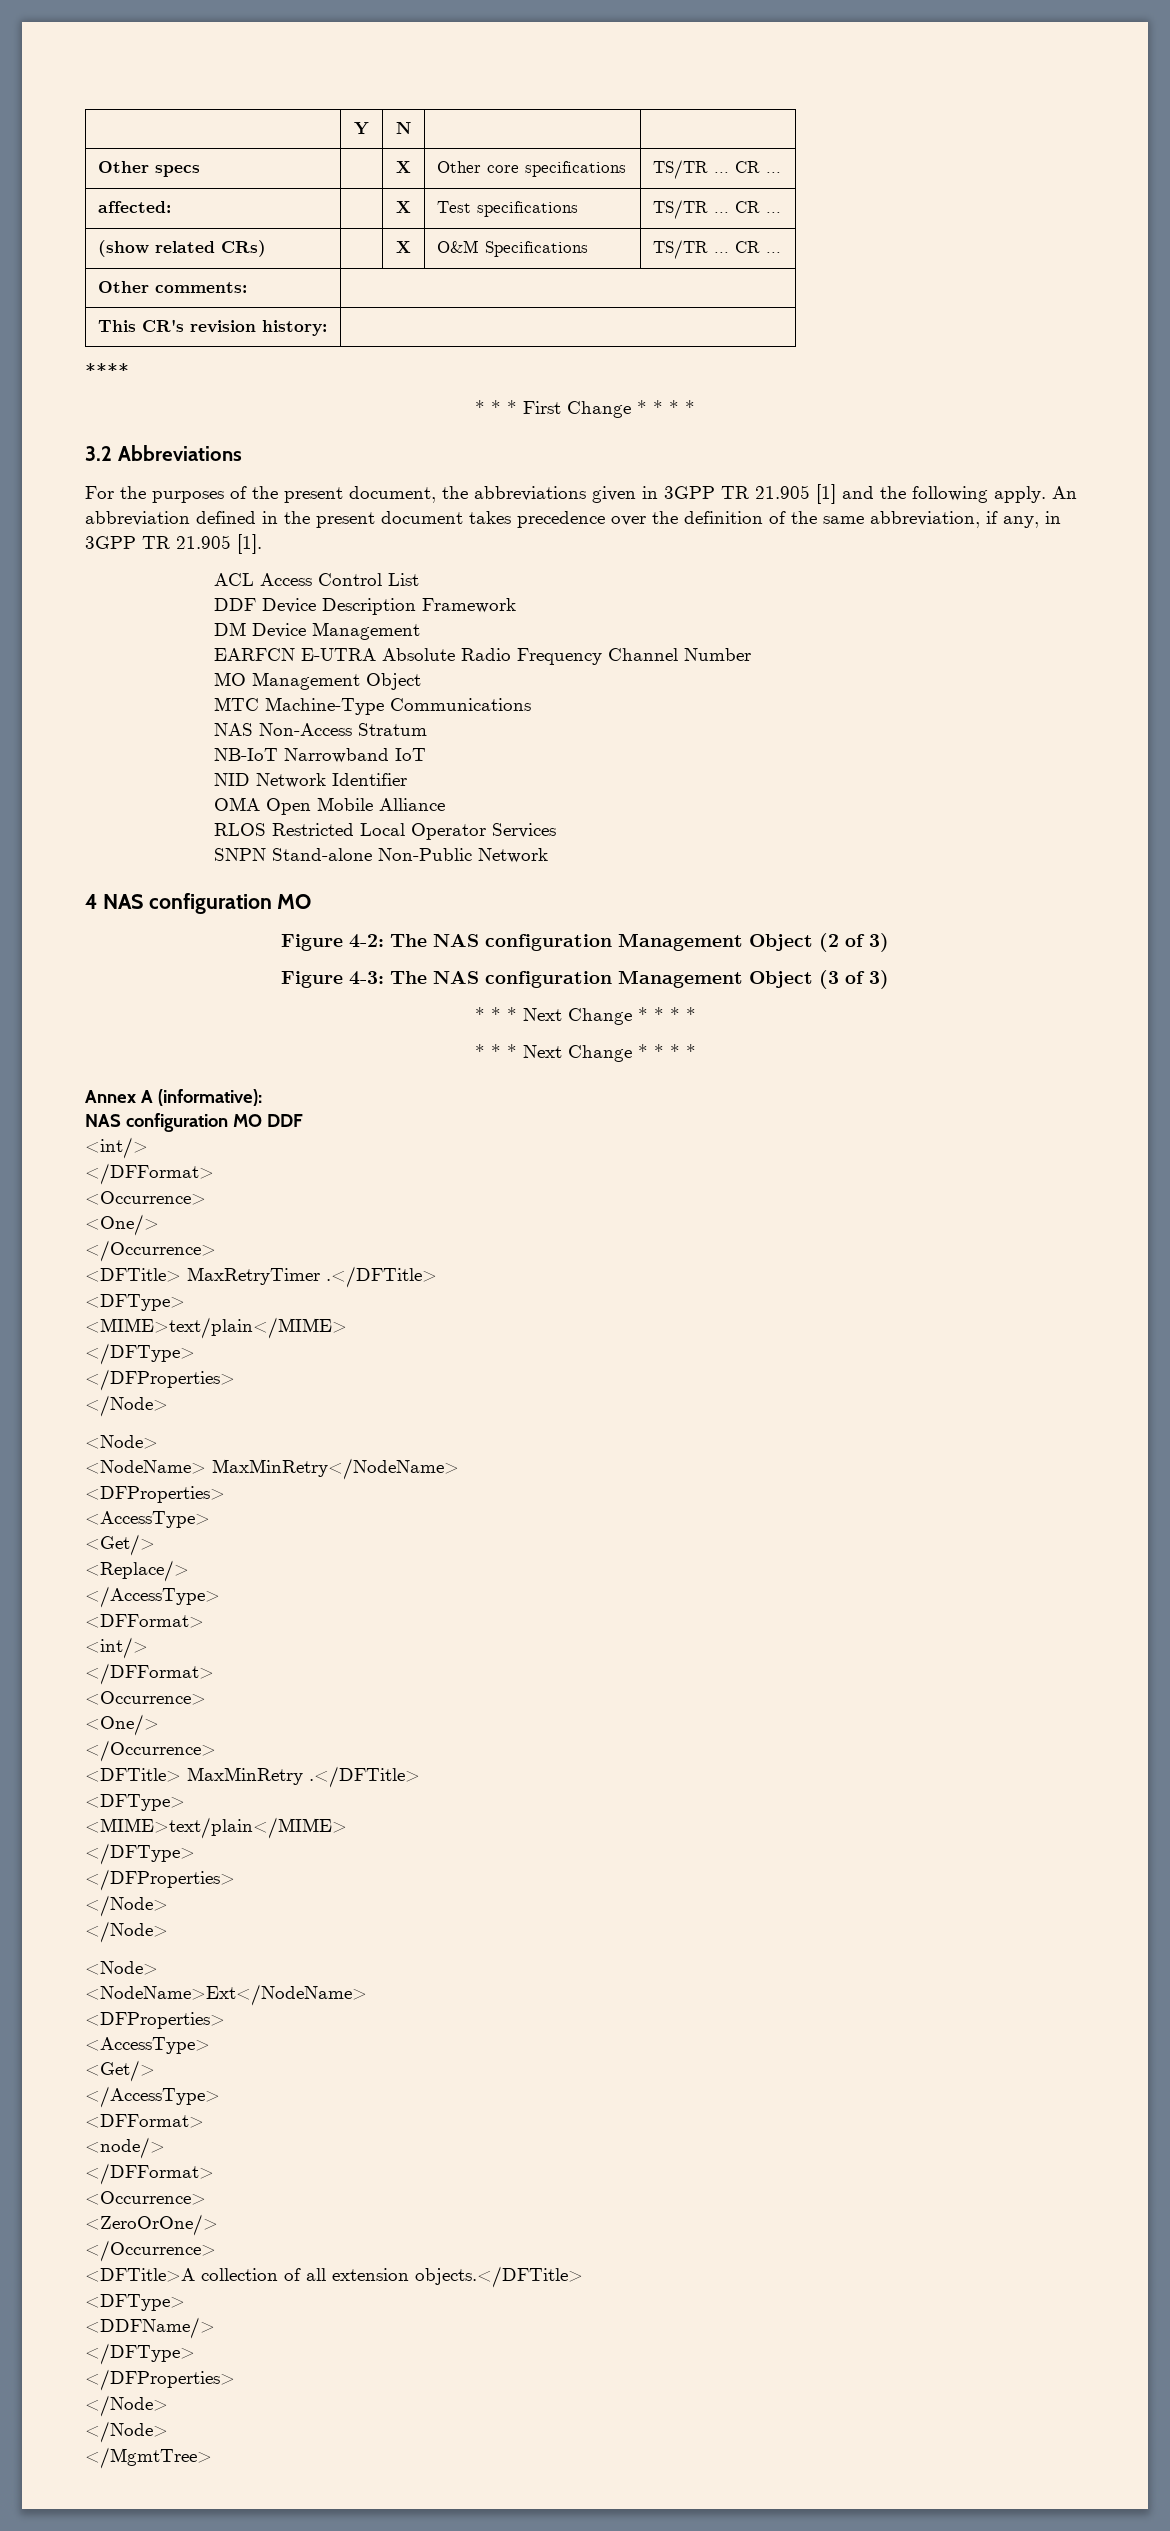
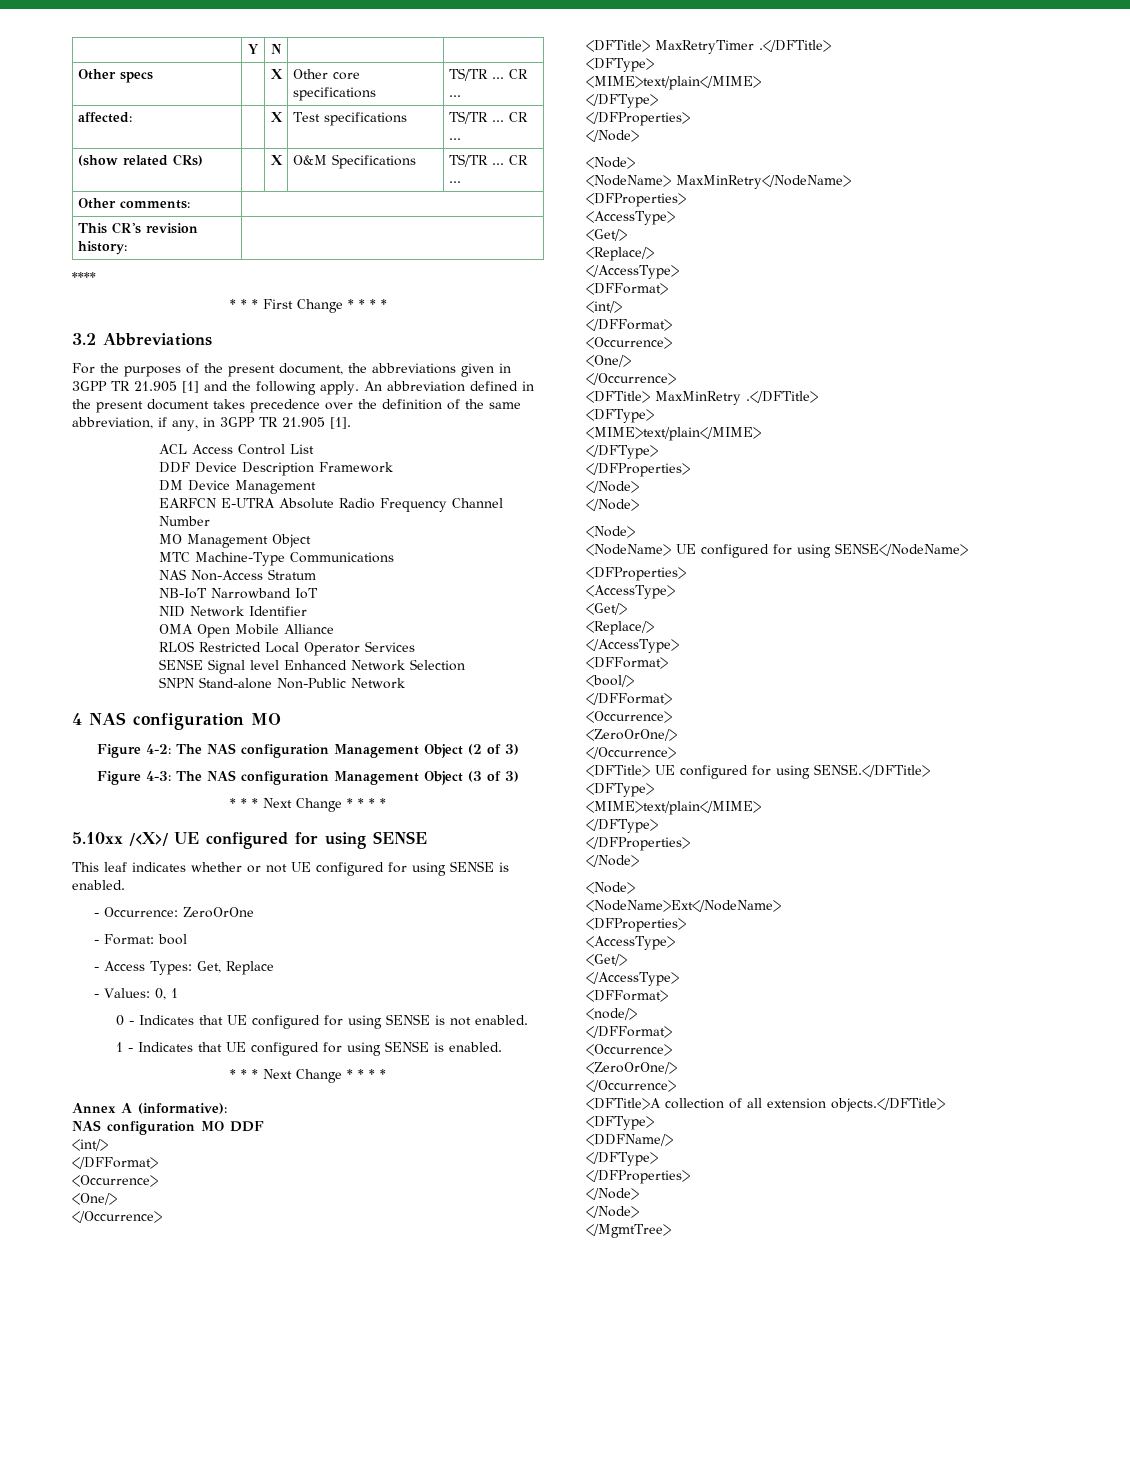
(556, 830) none -> [159,659,466,674] // SENSE Signal level Enhanced Network Selection
(696, 1014) none -> [72,831,427,849] [72,861,509,876] [72,880,125,890] [93,907,254,918] [93,934,187,945] [93,961,274,975] [93,988,178,1000] [115,1014,528,1029] [115,1041,502,1056] // 5.10xx /<X>/ UE configured for using SENSE // This leaf indicates whether or not UE configured for using SENSE is enabled. // - Occurrence: ZeroOrOne // - Format: bool // - Access Types: Get, Replace // - Values: 0, 1 // 0 - Indicates that UE configured for using SENSE is not enabled. // 1 - Indicates that UE configured for using SENSE is enabled.
(158, 1968) none -> [586,543,968,558] [586,567,686,581] [586,585,675,599] [586,603,627,615] [586,621,654,635] [586,639,679,653] [586,657,668,669] [586,675,634,687] [586,693,672,705] [586,711,672,723] [586,729,677,741] [586,747,676,759] [586,764,930,779] [586,783,654,797] [586,801,761,815] [586,819,658,833] [586,837,690,851] [586,855,639,867] [586,882,635,894] // <NodeName> UE configured for using SENSE</NodeName> // <DFProperties> // <AccessType> // <Get/> // <Replace/> // </AccessType> // <DFFormat> // <bool/> // </DFFormat> // <Occurrence> // <ZeroOrOne/> // </Occurrence> // <DFTitle> UE configured for using SENSE.</DFTitle> // <DFType> // <MIME>text/plain</MIME> // </DFType> // </DFProperties> // </Node> // <Node>

